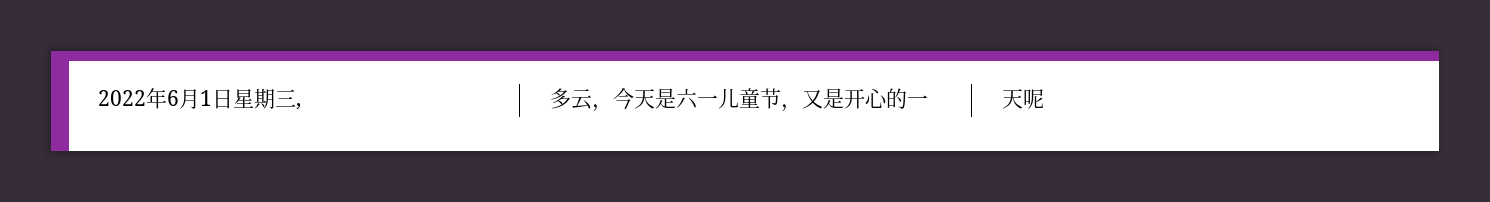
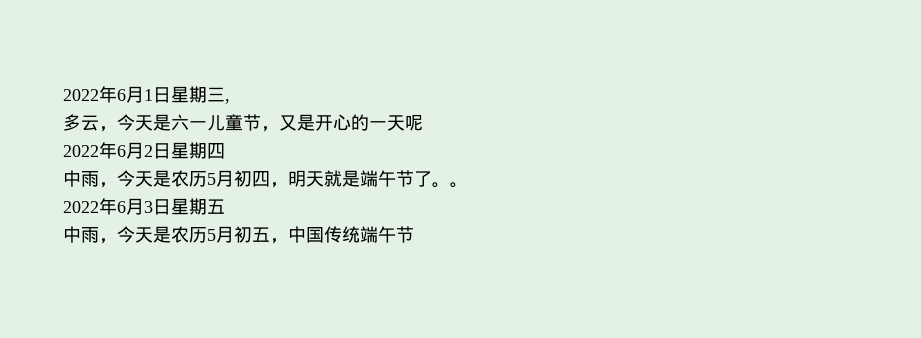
(1044, 99) none -> [63,142,225,159] [63,170,468,188] [63,198,225,215] [63,226,414,244] // 2022年6月2日星期四 // 中雨，今天是农历5月初四，明天就是端午节了。。 // 2022年6月3日星期五 // 中雨，今天是农历5月初五，中国传统端午节

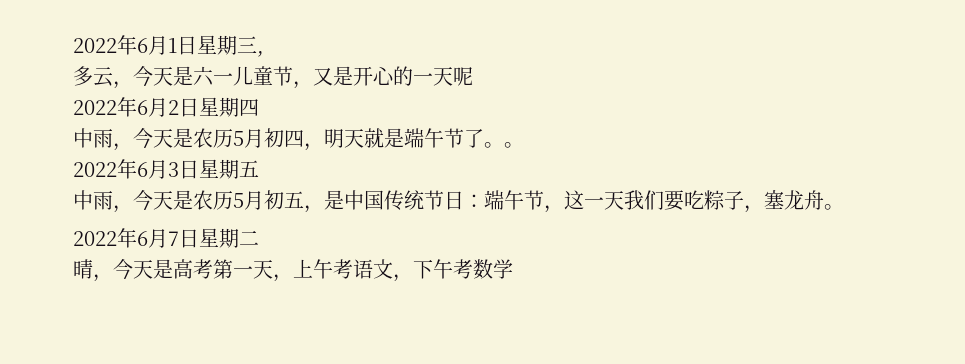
(288, 241) none -> [324,190,344,210] 是
[360,226,414,243] 端午节 -> [424,190,844,213] [73,228,259,248] [73,259,513,282] 节日：端午节，这一天我们要吃粽子，塞龙舟。 // 2022年6月7日星期二 // 晴，今天是高考第一天，上午考语文，下午考数学

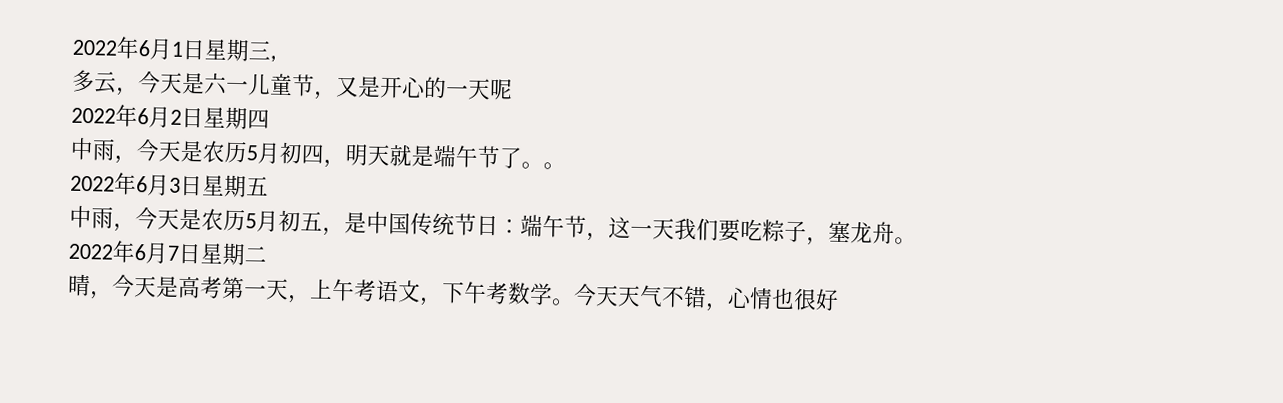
(513, 269) none -> [551,283,839,312] 。今天天气不错，心情也很好

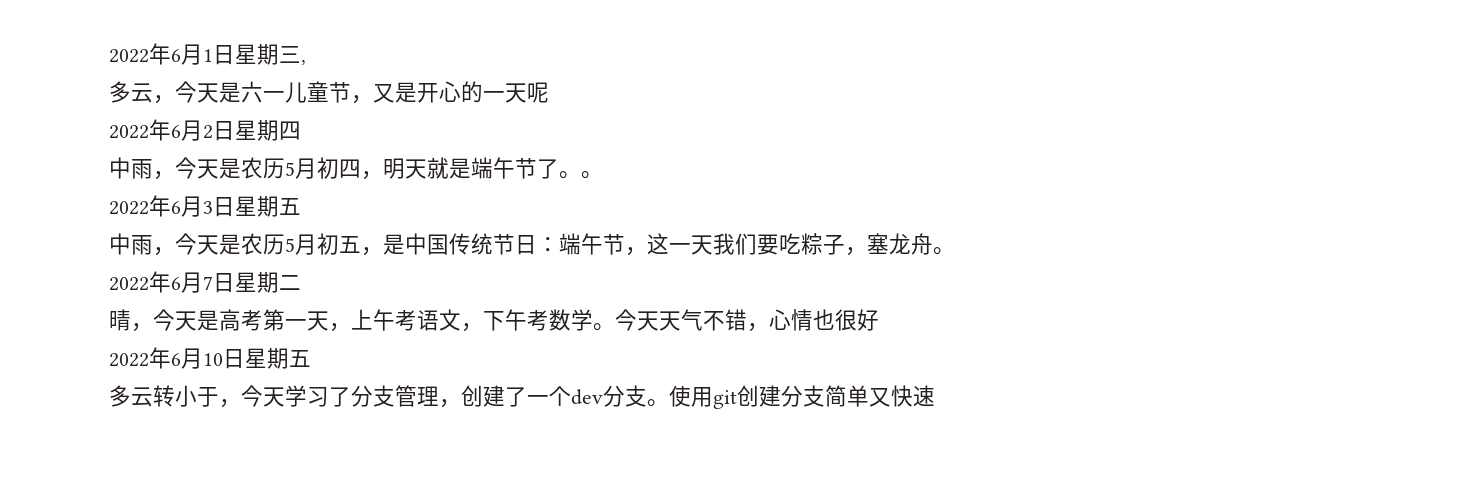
(839, 299) none -> [109,347,311,369] [109,385,935,409] // 2022年6月10日星期五 // 多云转小于，今天学习了分支管理，创建了一个dev分支。使用git创建分支简单又快速

